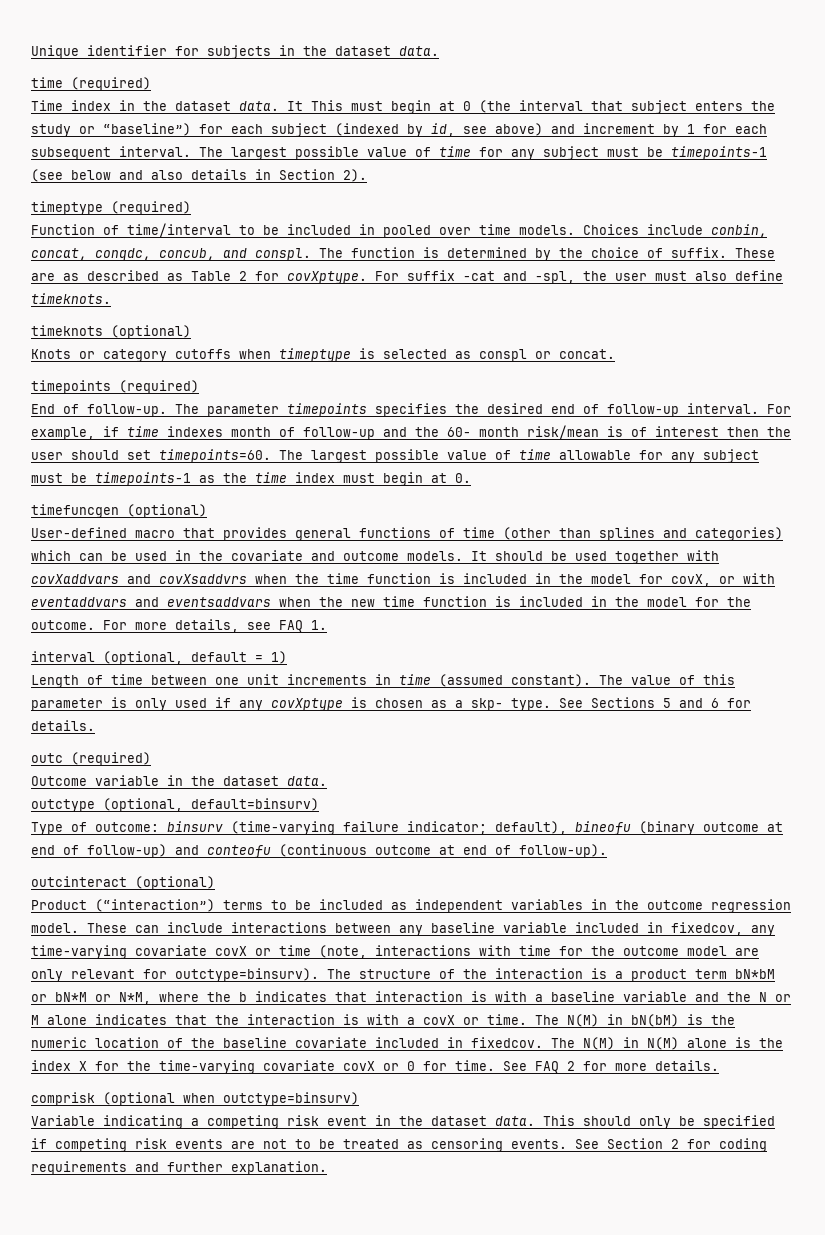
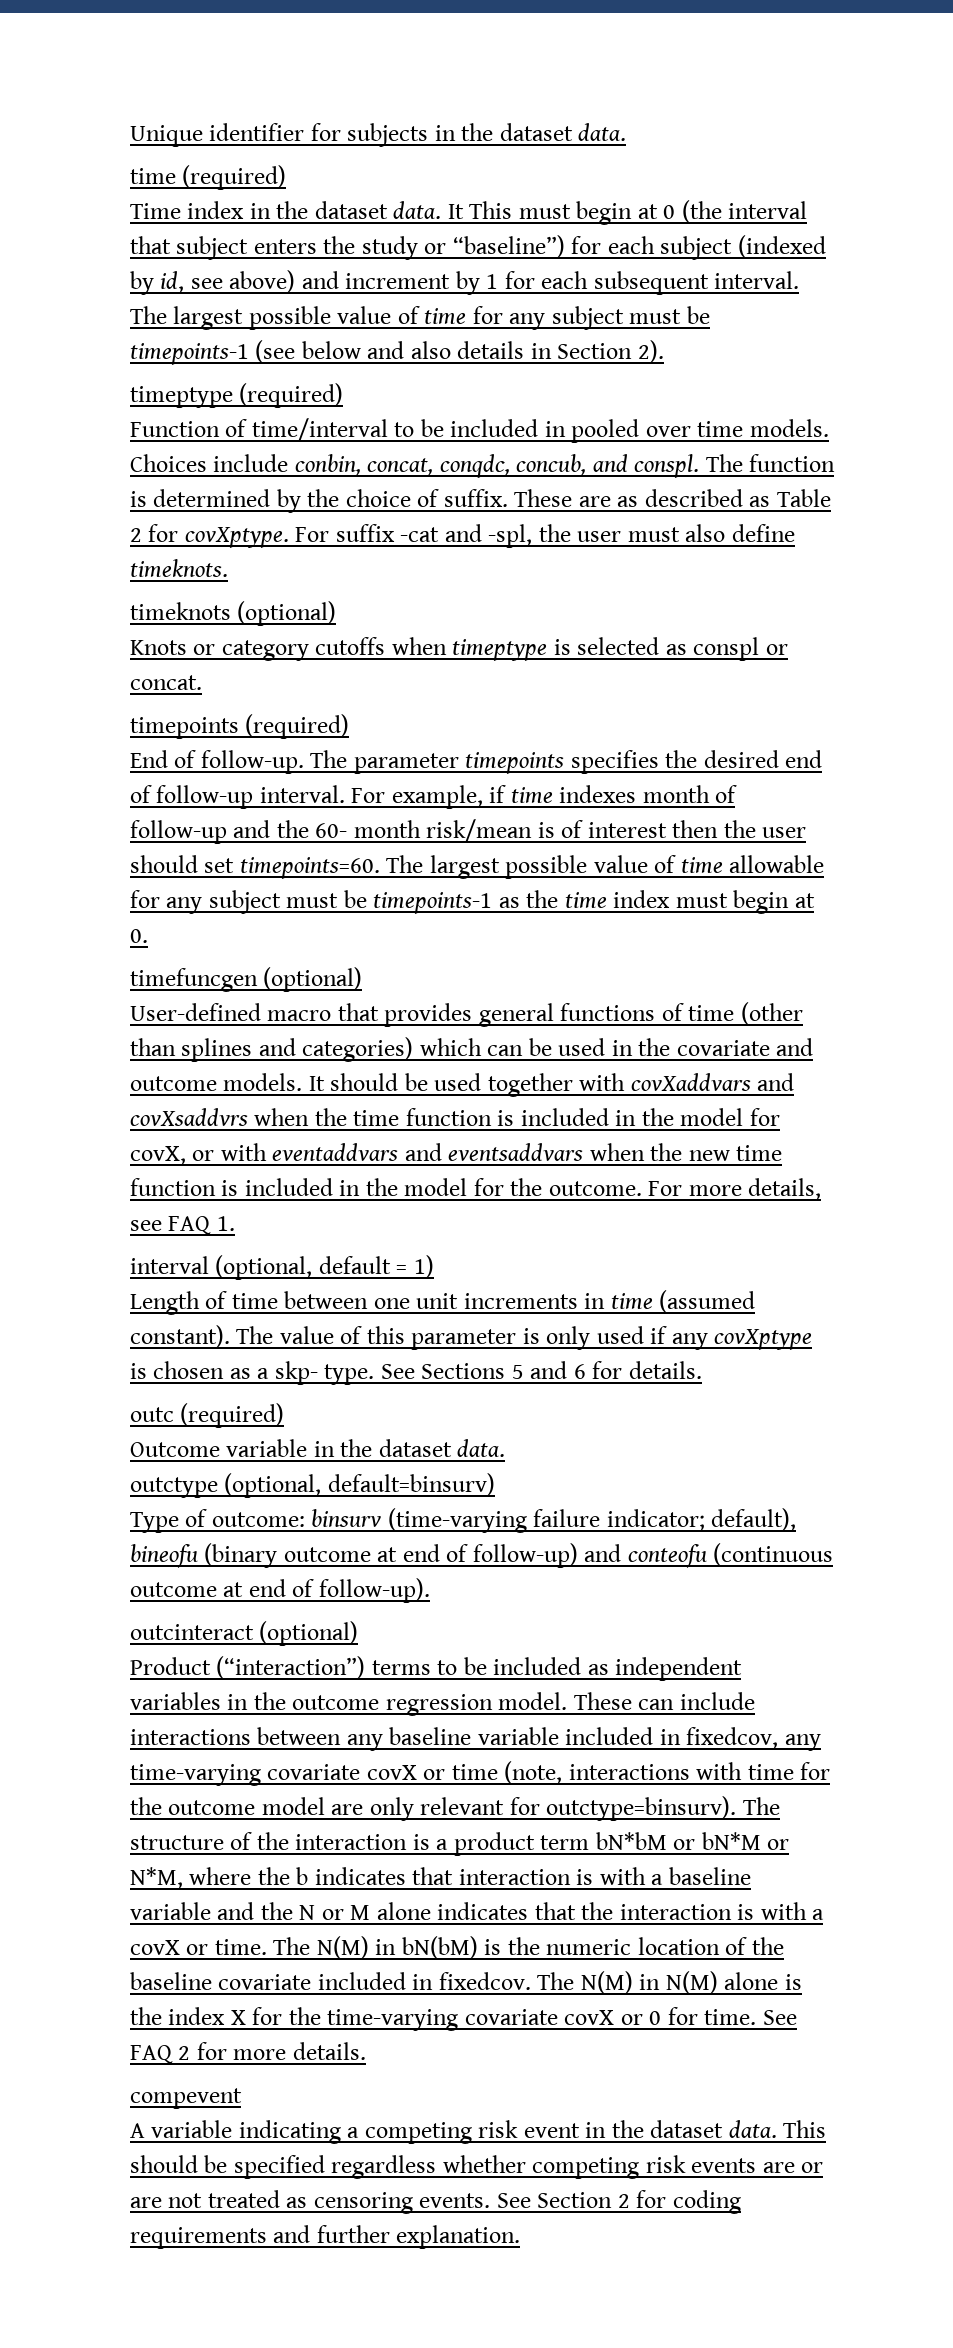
[31,1092,359,1106] [31,1115,95,1126] comprisk (optional when outctype=binsurv) // Variable -> [130,2088,242,2109] [130,2120,233,2138] compevent // A variable
[639,1116,671,1129] only -> (198, 2164) none
[31,1138,47,1149] if -> [331,2155,526,2179] regardless whether
[263,1139,335,1149] not to be -> [801,2162,824,2173] [130,2193,203,2208] or are not

